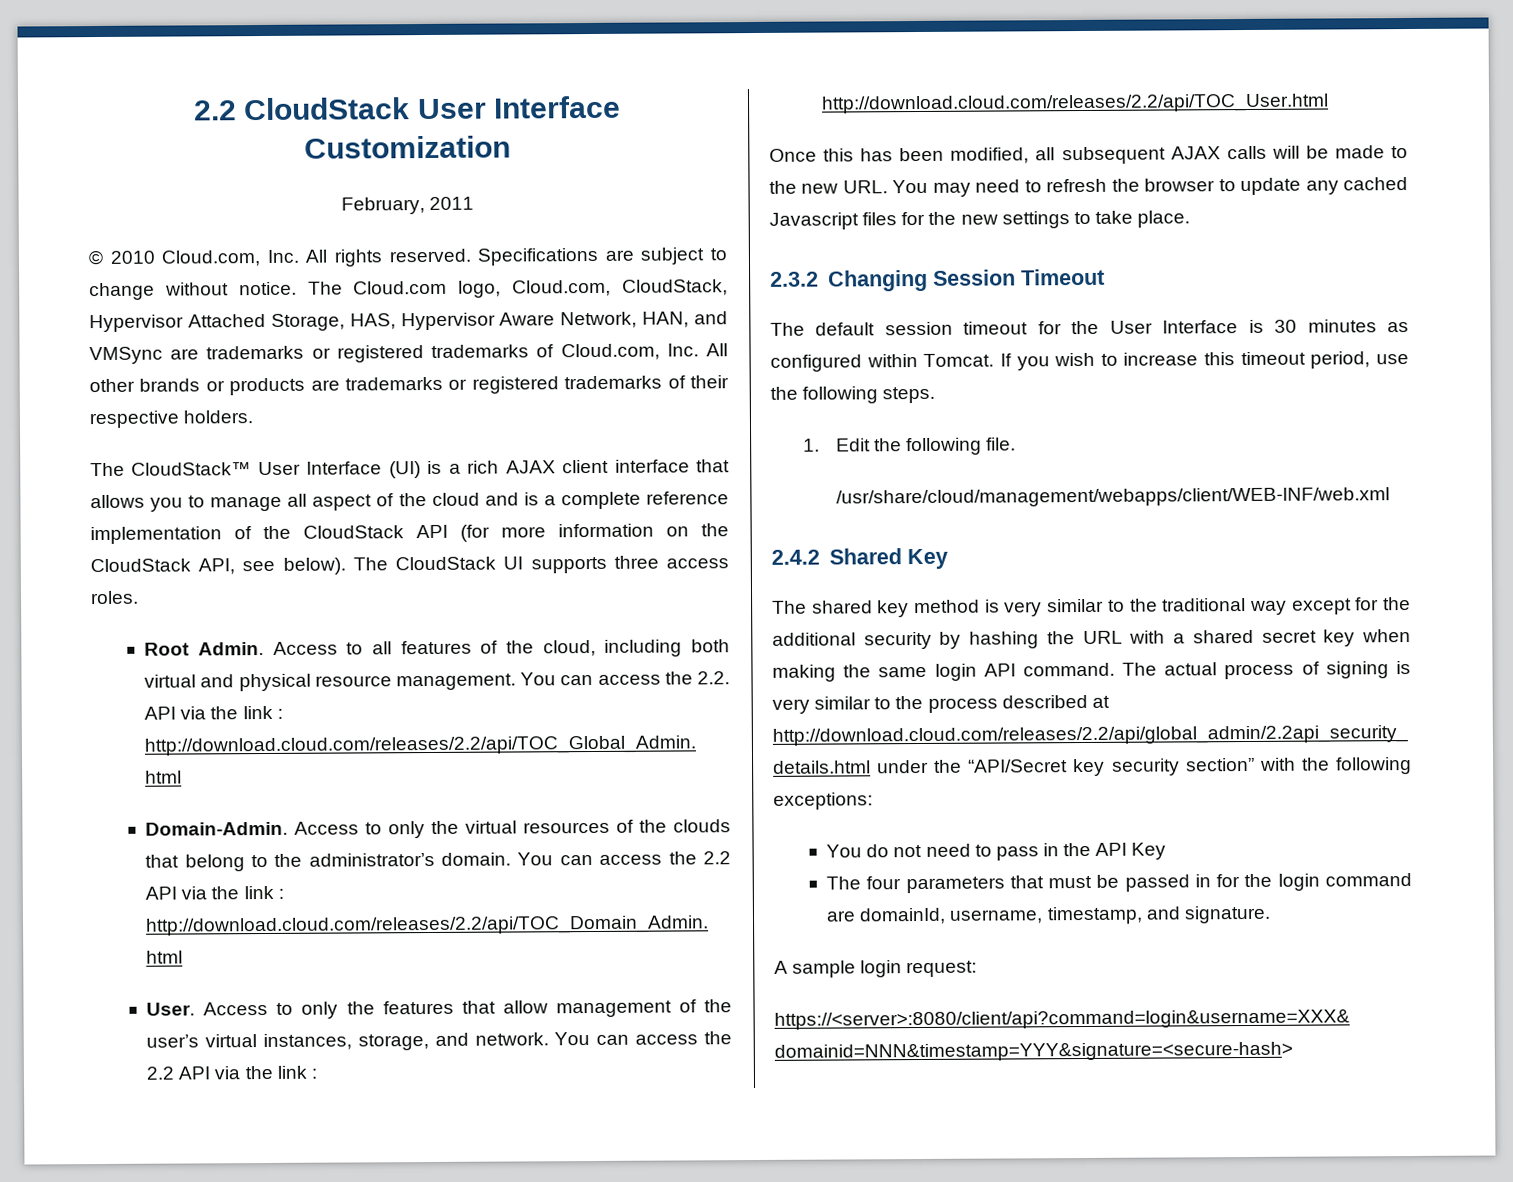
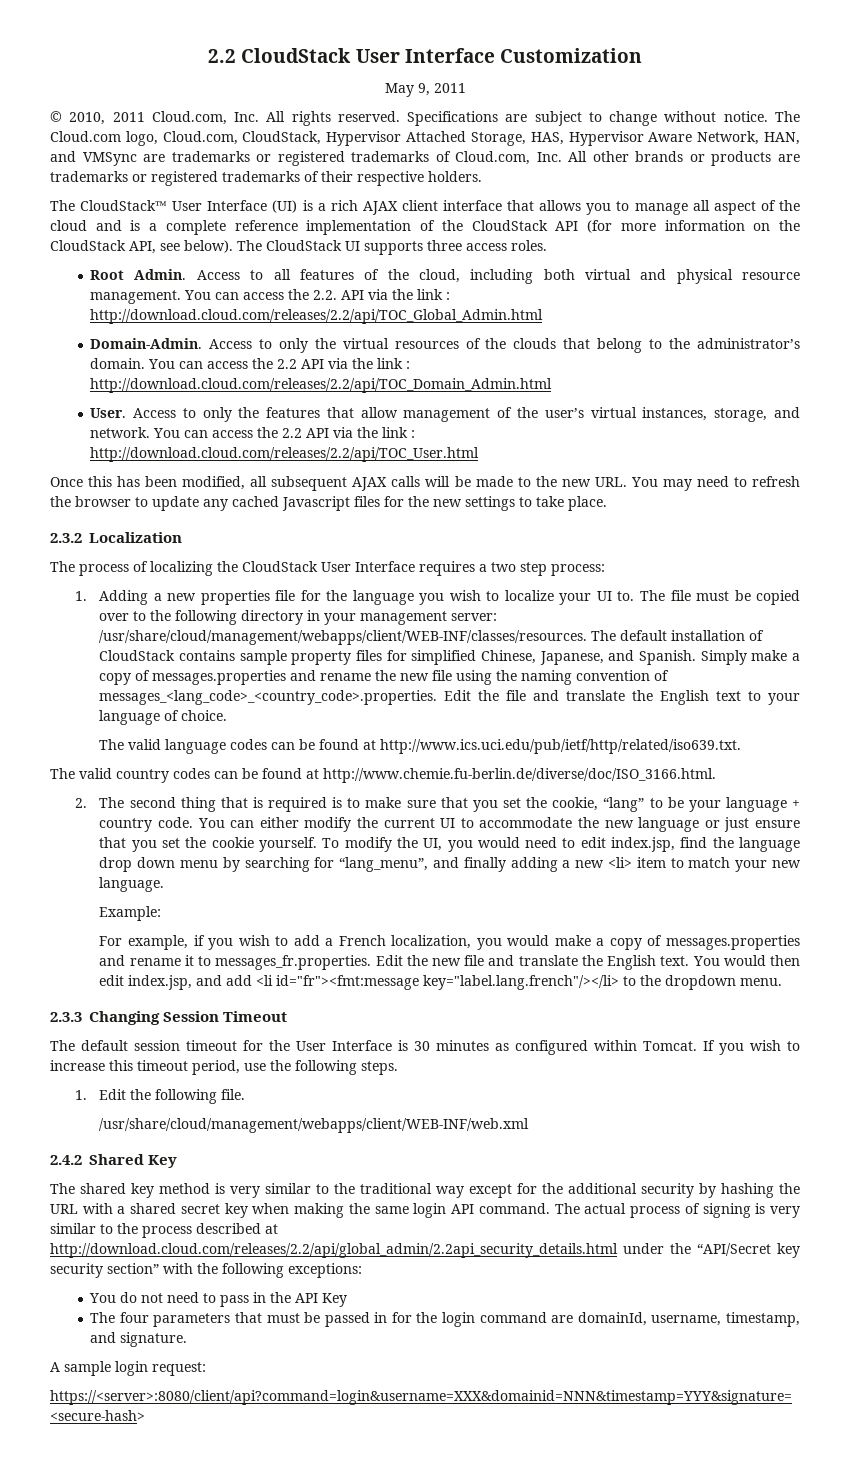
[340,197,425,215] February, -> [384,83,430,97] May 9,
[109,250,155,264] 2010 -> [69,112,145,125] 2010, 2011
(819, 279) none -> [89,532,182,543] [50,561,605,576] [74,590,800,605] [99,610,498,625] [99,630,765,645] [99,650,801,665] [99,670,670,685] [99,690,800,705] [99,710,228,725] [99,739,742,754] [50,768,716,783] [74,797,800,812] [99,817,800,832] [99,837,800,852] [99,857,802,872] [99,877,165,892] [99,906,162,921] [99,935,800,950] [99,955,800,970] [99,975,783,990] [50,1012,82,1022] Localization // The process of localizing the CloudStack User Interface requires a two step process: // 1. Adding a new properties file for the language you wish to localize your UI to. The file must be copied over to the following directory in your management server: /usr/share/cloud/management/webapps/client/WEB-INF/classes/resources. The default installation of CloudStack contains sample property files for simplified Chinese, Japanese, and Spanish. Simply make a copy of messages.properties and rename the new file using the naming convention of messages_<lang_code>_<country_code>.properties. Edit the file and translate the English text to your language of choice. // The valid language codes can be found at http://www.ics.uci.edu/pub/ietf/http/related/iso639.txt. // The valid country codes can be found at http://www.chemie.fu-berlin.de/diverse/doc/ISO_3166.html. // 2. The second thing that is required is to make sure that you set the cookie, “lang” to be your language + country code. You can either modify the current UI to accommodate the new language or just ensure that you set the cookie yourself. To modify the UI, you would need to edit index.jsp, find the language drop down menu by searching for “lang_menu”, and finally adding a new <li> item to match your new language. // Example: // For example, if you wish to add a French localization, you would make a copy of messages.properties and rename it to messages_fr.properties. Edit the new file and translate the English text. You would then edit index.jsp, and add <li id="fr"><fmt:message key="label.lang.french"/></li> to the dropdown menu. // 2.3.3

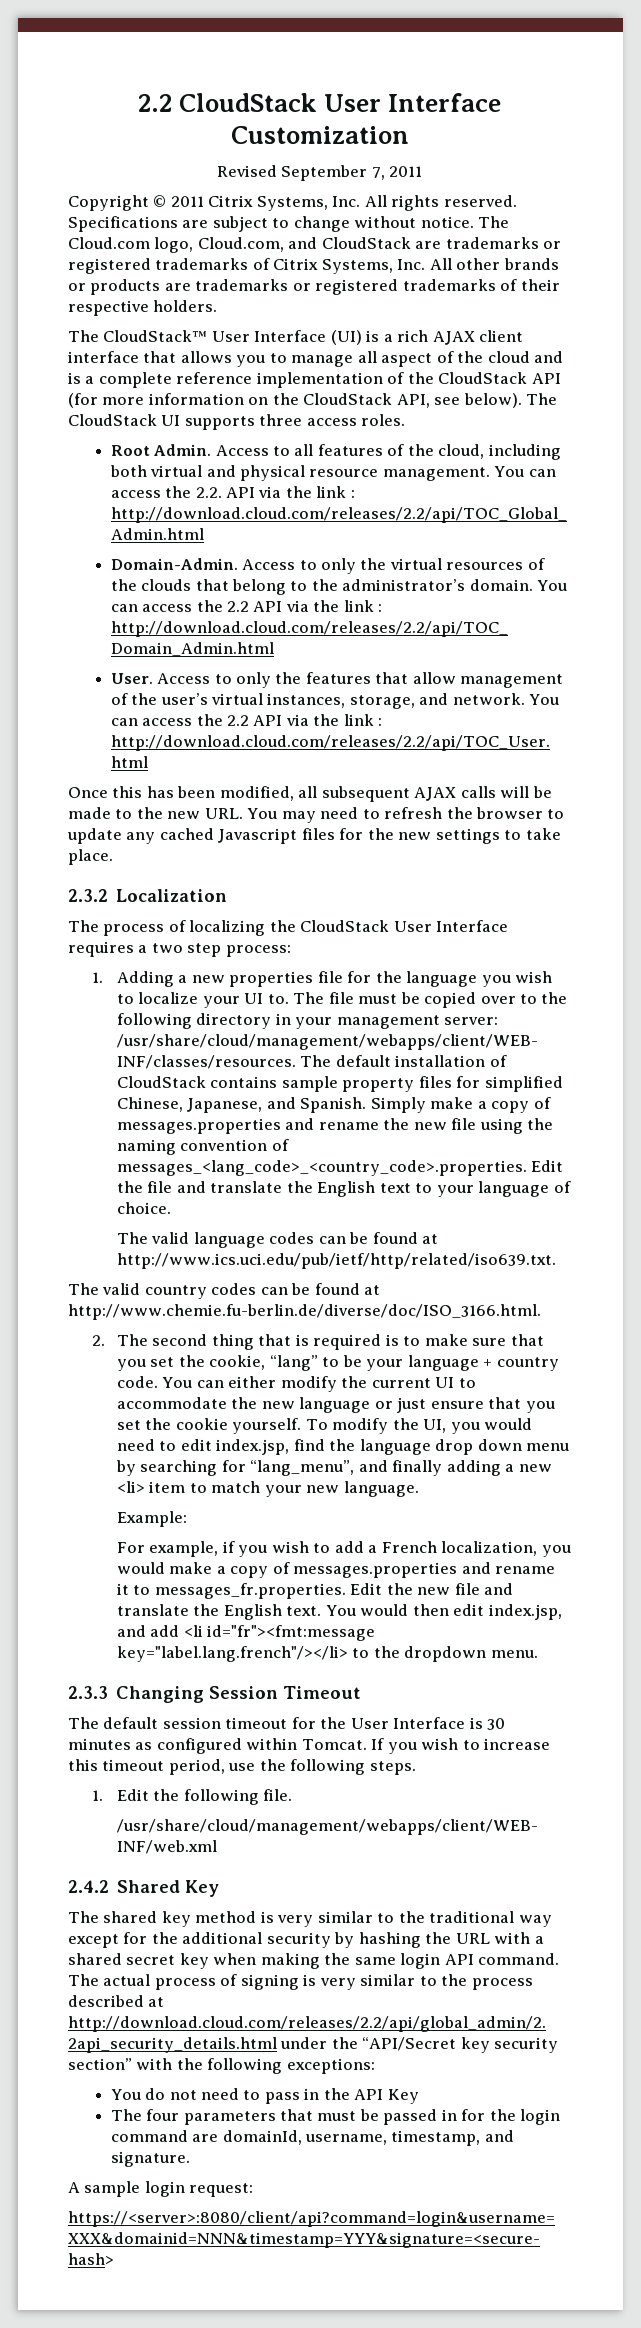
[384,83,466,97] [50,111,227,125] May 9, 2011 // © 2010, 2011 Cloud.com, -> [216,165,423,181] [68,195,328,211] Revised September 7, 2011 // Copyright © 2011 Citrix Systems,
[242,131,801,146] [50,151,531,166] CloudStack, Hypervisor Attached Storage, HAS, Hypervisor Aware Network, HAN, and VMSync are trademarks or registered trademarks of Cloud.com, -> [288,237,562,249] [68,258,393,274] and CloudStack are trademarks or registered trademarks of Citrix Systems,

